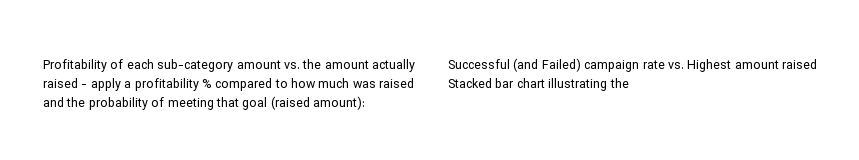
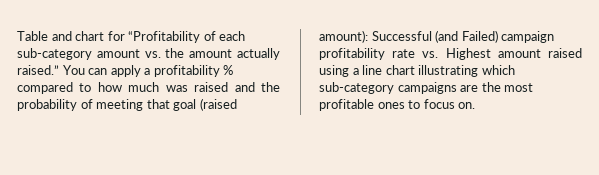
[43,59,107,72] Profitability -> [17,31,201,43] Table and chart for “Profitability
[43,78,88,88] raised - -> [17,65,108,75] raised.” You can
(640, 66) none -> [319,48,385,60] profitability
[448,78,629,91] Stacked bar chart illustrating the -> [319,65,515,77] [319,82,534,94] [319,99,476,111] using a line chart illustrating which sub-category campaigns are the most profitable ones to focus on.

